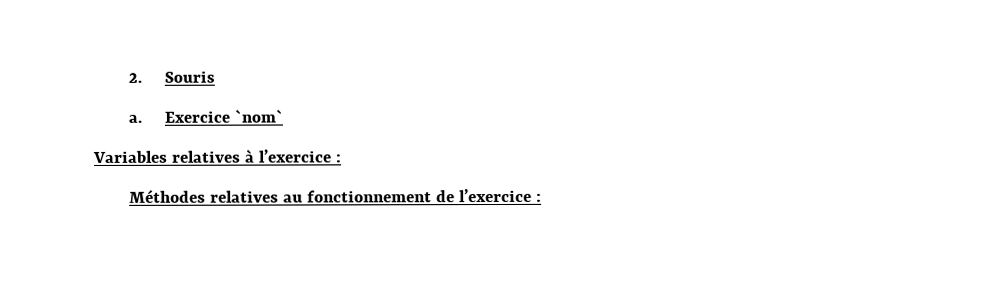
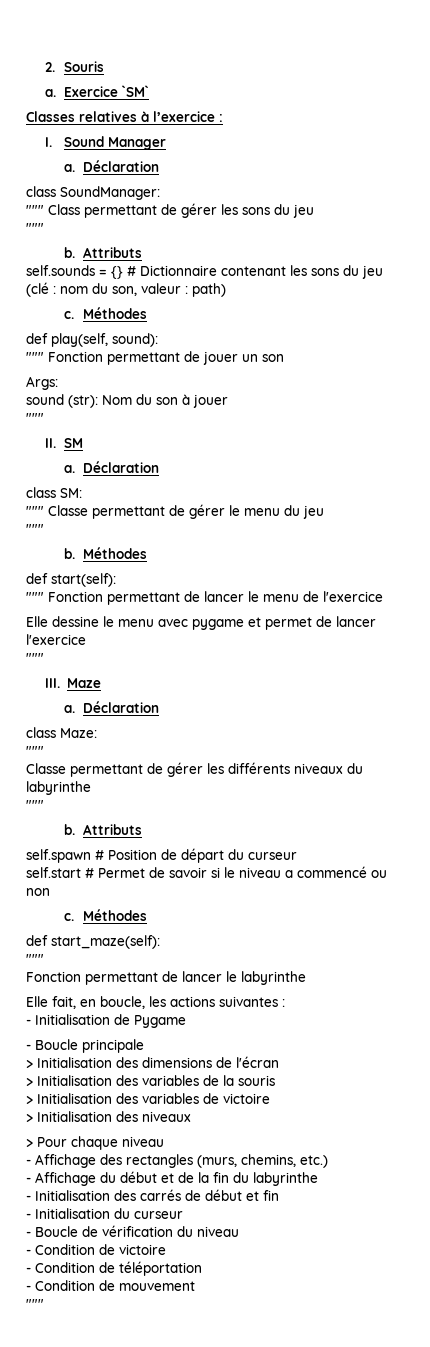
[233,109,283,123] [93,150,168,163] `nom` // Variables -> [122,85,150,97] [26,111,75,122] `SM` // Classes
[129,188,543,203] Méthodes relatives au fonctionnement de l’exercice : -> [45,136,167,150] [64,160,160,172] [26,186,160,200] [26,203,314,218] [26,223,44,233] [64,247,143,258] [26,265,383,279] [26,282,226,297] [64,307,148,319] [26,333,158,347] [26,351,284,365] [26,376,58,390] [26,394,228,408] [26,413,44,423] [45,438,84,448] [64,461,160,473] [26,487,82,498] [26,504,324,519] [26,524,44,534] [64,547,148,559] [26,573,116,587] [26,591,383,605] [26,616,376,630] [26,634,86,645] [26,653,44,663] [45,678,101,688] [64,701,160,713] [26,727,97,738] [26,746,44,756] [26,762,363,777] [26,781,91,795] [26,800,44,810] [64,824,143,835] [26,848,297,863] [26,866,387,878] [26,888,50,896] [64,909,148,921] [26,935,160,949] [26,954,44,964] [26,971,306,985] [26,996,285,1009] [26,1014,186,1028] [26,1039,144,1053] [26,1056,279,1068] [26,1075,275,1086] [26,1093,270,1104] [26,1111,191,1122] [26,1136,164,1150] [26,1154,328,1168] [26,1171,318,1186] [26,1189,279,1201] [26,1208,183,1219] [26,1225,239,1237] [26,1244,166,1255] [26,1261,202,1276] [26,1280,195,1291] [26,1299,44,1309] I. Sound Manager // a. Déclaration // class SoundManager: // """ Class permettant de gérer les sons du jeu // """ // b. Attributs // self.sounds = {} # Dictionnaire contenant les sons du jeu (clé : nom du son, valeur : path) // c. Méthodes // def play(self, sound): // """ Fonction permettant de jouer un son // Args: // sound (str): Nom du son à jouer // """ // II. SM // a. Déclaration // class SM: // """ Classe permettant de gérer le menu du jeu // """ // b. Méthodes // def start(self): // """ Fonction permettant de lancer le menu de l'exercice // Elle dessine le menu avec pygame et permet de lancer l'exercice // """ // III. Maze // a. Déclaration // class Maze: // """ // Classe permettant de gérer les différents niveaux du labyrinthe // """ // b. Attributs // self.spawn # Position de départ du curseur // self.start # Permet de savoir si le niveau a commencé ou non // c. Méthodes // def start_maze(self): // """ // Fonction permettant de lancer le labyrinthe // Elle fait, en boucle, les actions suivantes : // - Initialisation de Pygame // - Boucle principale // > Initialisation des dimensions de l'écran // > Initialisation des variables de la souris // > Initialisation des variables de victoire // > Initialisation des niveaux // > Pour chaque niveau // - Affichage des rectangles (murs, chemins, etc.) // - Affichage du début et de la fin du labyrinthe // - Initialisation des carrés de début et fin // - Initialisation du curseur // - Boucle de vérification du niveau // - Condition de victoire // - Condition de téléportation // - Condition de mouvement // """

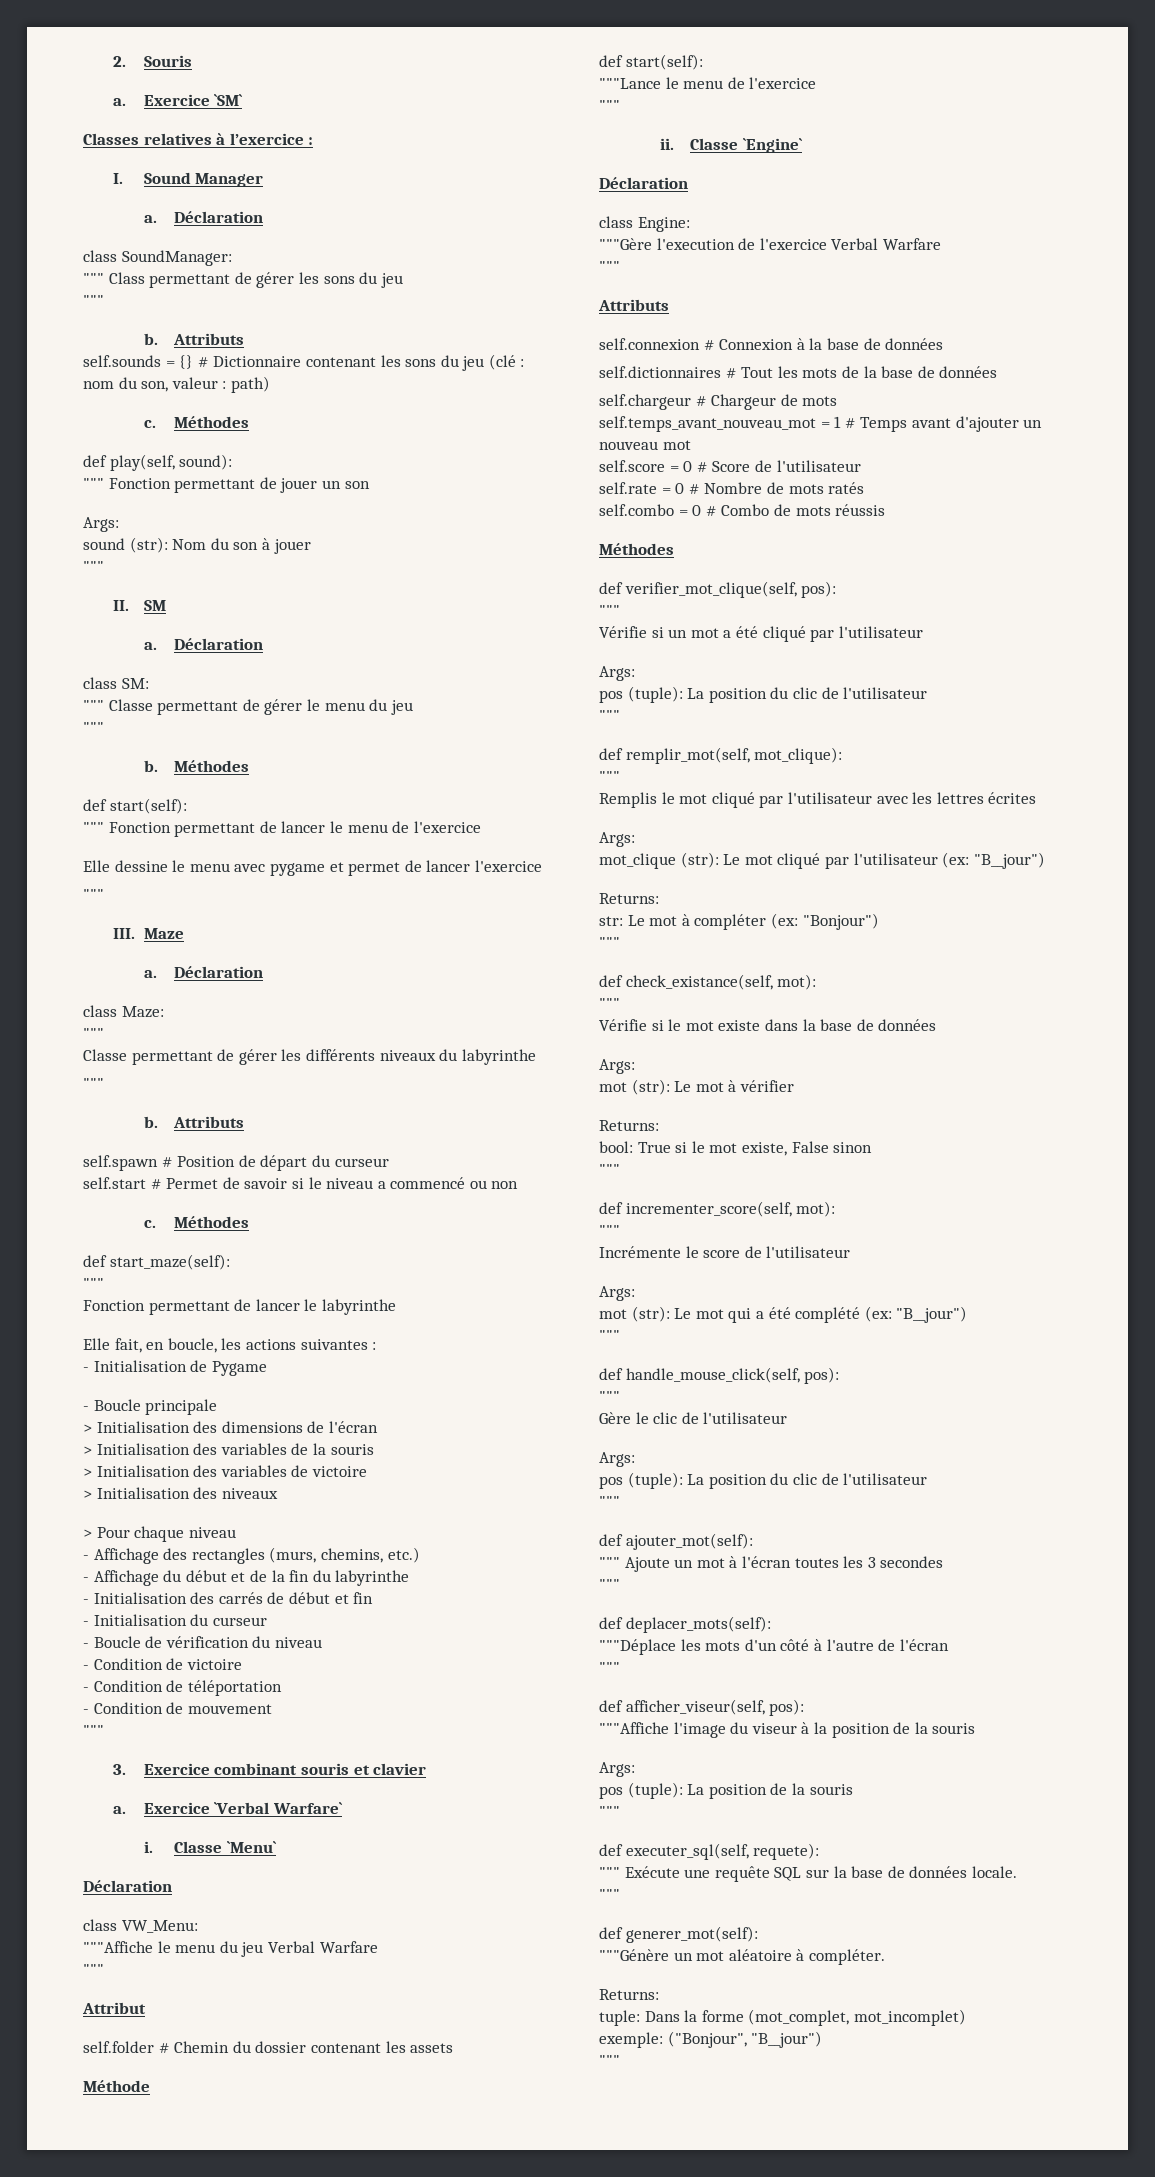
(44, 1304) none -> [113,1763,427,1775] [113,1802,344,1814] [143,1841,277,1853] [83,1880,172,1892] [83,1919,198,1933] [83,1941,378,1957] [83,1964,104,1975] [82,2002,146,2014] [83,2041,454,2053] [83,2080,150,2092] [599,54,703,70] [599,77,817,89] [599,100,620,111] [659,138,803,153] [599,177,688,189] [599,216,690,232] [599,238,941,250] [599,261,620,272] [598,299,669,311] [599,338,944,350] [599,366,998,378] [599,394,838,410] [599,416,1043,432] [599,440,691,450] [599,460,861,472] [599,482,865,494] [599,504,886,516] [599,543,674,555] [599,581,837,598] [599,605,620,616] [599,626,923,642] [599,666,635,681] [599,686,928,703] [599,710,620,721] [599,747,843,764] [599,771,620,782] [599,792,1037,808] [599,832,635,847] [599,852,1045,869] [599,893,659,904] [599,913,879,930] [599,937,620,948] [599,974,817,990] [599,998,620,1009] [599,1019,937,1031] [599,1059,635,1074] [599,1079,794,1095] [599,1120,659,1131] [599,1141,873,1156] [599,1164,620,1175] [599,1201,836,1217] [599,1225,620,1236] [599,1246,851,1258] [599,1286,635,1301] [599,1306,968,1323] [599,1330,620,1341] [599,1367,840,1384] [599,1391,620,1402] [599,1412,788,1424] [599,1452,635,1467] [599,1472,928,1489] [599,1496,620,1507] [599,1533,753,1550] [599,1556,944,1572] [599,1579,620,1590] [599,1616,771,1633] [599,1639,949,1655] [599,1662,620,1673] [599,1699,805,1716] [599,1722,976,1738] [599,1762,635,1777] [599,1782,853,1799] [599,1806,620,1817] [599,1843,820,1860] [599,1866,1017,1882] [599,1889,620,1900] [599,1926,758,1943] [599,1949,885,1965] [599,1989,659,2000] [599,2009,966,2026] [599,2031,823,2048] [599,2055,620,2066] // 3. Exercice combinant souris et clavier // a. Exercice `Verbal Warfare` // i. Classe `Menu` // Déclaration // class VW_Menu: // """Affiche le menu du jeu Verbal Warfare // """ // Attribut // self.folder # Chemin du dossier contenant les assets // Méthode // def start(self): // """Lance le menu de l'exercice // """ // ii. Classe `Engine` // Déclaration // class Engine: // """Gère l'execution de l'exercice Verbal Warfare // """ // Attributs // self.connexion # Connexion à la base de données // self.dictionnaires # Tout les mots de la base de données // self.chargeur # Chargeur de mots // self.temps_avant_nouveau_mot = 1 # Temps avant d'ajouter un nouveau mot // self.score = 0 # Score de l'utilisateur // self.rate = 0 # Nombre de mots ratés // self.combo = 0 # Combo de mots réussis // Méthodes // def verifier_mot_clique(self, pos): // """ // Vérifie si un mot a été cliqué par l'utilisateur // Args: // pos (tuple): La position du clic de l'utilisateur // """ // def remplir_mot(self, mot_clique): // """ // Remplis le mot cliqué par l'utilisateur avec les lettres écrites // Args: // mot_clique (str): Le mot cliqué par l'utilisateur (ex: "B__jour") // Returns: // str: Le mot à compléter (ex: "Bonjour") // """ // def check_existance(self, mot): // """ // Vérifie si le mot existe dans la base de données // Args: // mot (str): Le mot à vérifier // Returns: // bool: True si le mot existe, False sinon // """ // def incrementer_score(self, mot): // """ // Incrémente le score de l'utilisateur // Args: // mot (str): Le mot qui a été complété (ex: "B__jour") // """ // def handle_mouse_click(self, pos): // """ // Gère le clic de l'utilisateur // Args: // pos (tuple): La position du clic de l'utilisateur // """ // def ajouter_mot(self): // """ Ajoute un mot à l'écran toutes les 3 secondes // """ // def deplacer_mots(self): // """Déplace les mots d'un côté à l'autre de l'écran // """ // def afficher_viseur(self, pos): // """Affiche l'image du viseur à la position de la souris // Args: // pos (tuple): La position de la souris // """ // def executer_sql(self, requete): // """ Exécute une requête SQL sur la base de données locale. // """ // def generer_mot(self): // """Génère un mot aléatoire à compléter. // Returns: // tuple: Dans la forme (mot_complet, mot_incomplet) // exemple: ("Bonjour", "B__jour") // """

